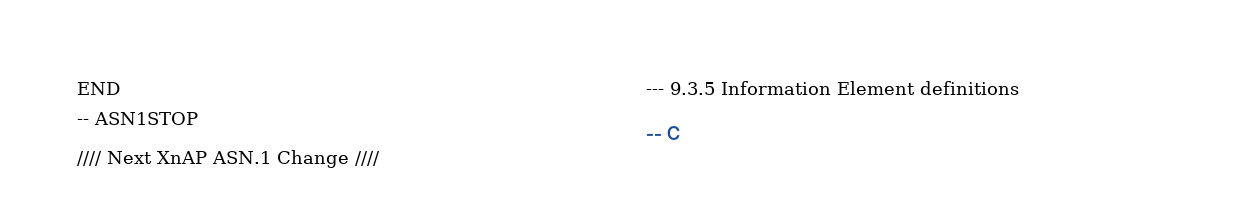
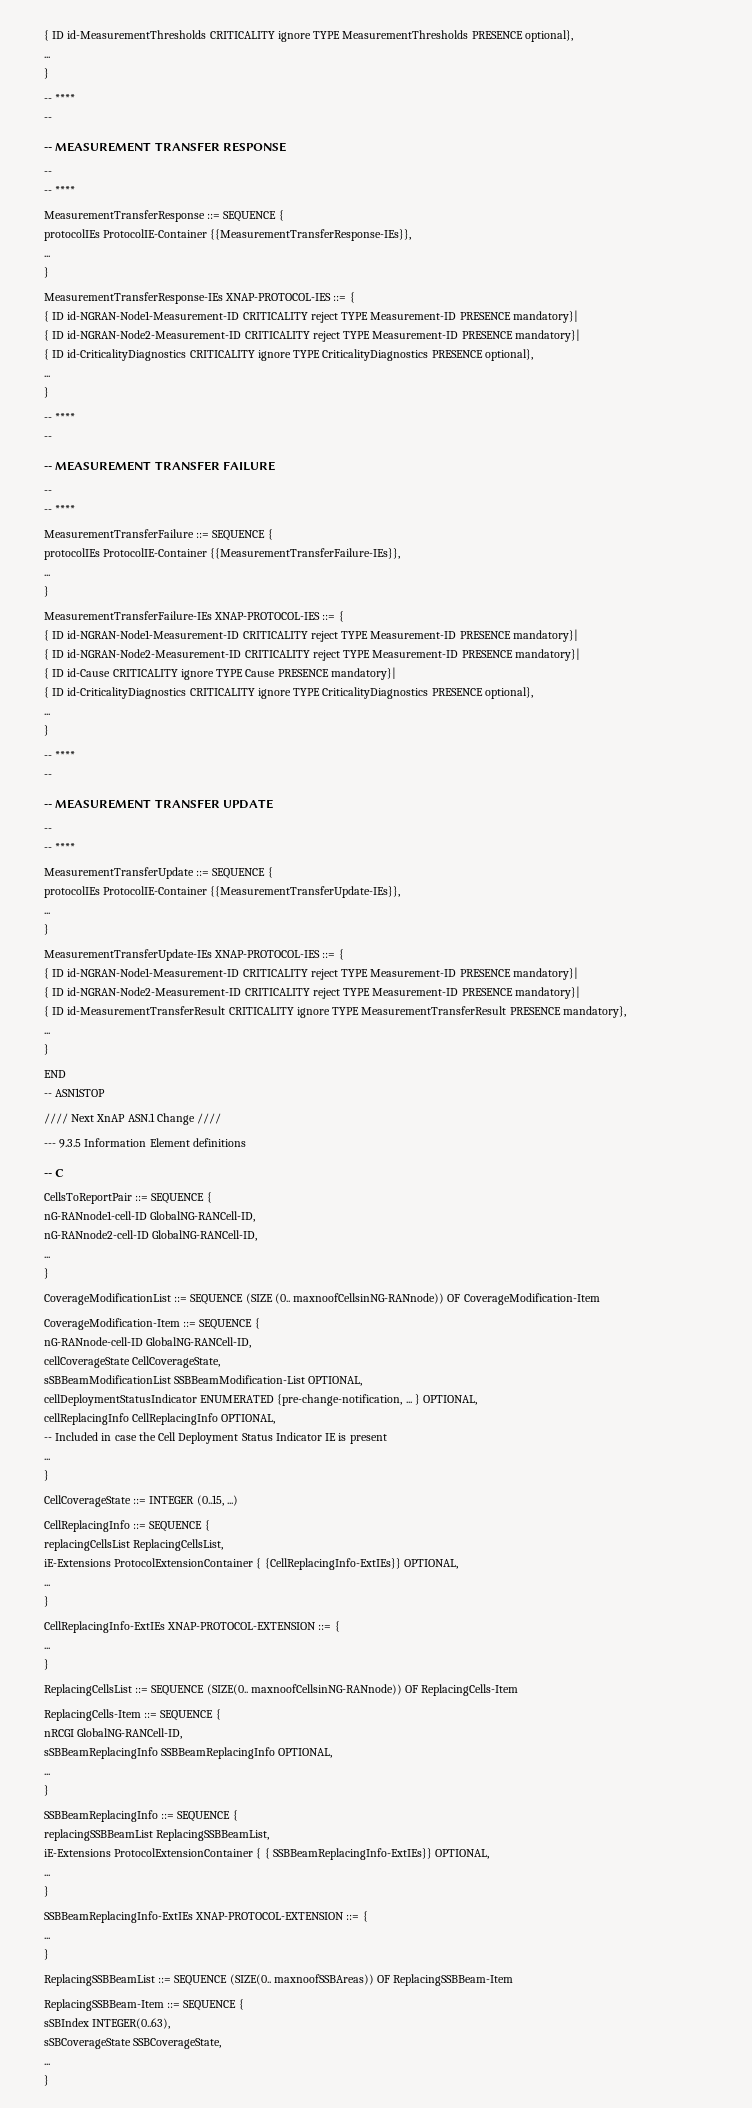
(77, 88) none -> [44,30,573,42] [44,56,50,58] [44,68,49,79] [44,94,76,102] [44,117,52,121] [44,142,287,152] [44,171,52,175] [44,186,76,194] [44,210,284,222] [44,229,412,241] [44,255,50,257] [44,267,49,278] [44,292,355,304] [44,310,578,323] [44,329,580,342] [44,349,533,361] [44,375,50,377] [44,387,49,398] [44,413,76,421] [44,436,52,440] [44,461,276,471] [44,490,52,494] [44,505,76,513] [44,529,273,541] [44,548,401,560] [44,574,50,576] [44,586,49,597] [44,611,344,622] [44,629,578,642] [44,648,580,661] [44,667,396,680] [44,687,533,699] [44,713,50,715] [44,725,49,736] [44,751,76,759] [44,774,52,778] [44,799,274,809] [44,828,52,832] [44,843,76,851] [44,867,273,879] [44,886,401,898] [44,912,50,914] [44,924,49,935] [44,949,344,961] [44,967,578,980] [44,986,580,999] [44,1006,626,1018] [44,1032,50,1034] [44,1044,49,1055] { ID id-MeasurementThresholds CRITICALITY ignore TYPE MeasurementThresholds PRESENCE optional}, // ... // } // -- **** // -- // -- MEASUREMENT TRANSFER RESPONSE // -- // -- **** // MeasurementTransferResponse ::= SEQUENCE { // protocolIEs ProtocolIE-Container {{MeasurementTransferResponse-IEs}}, // ... // } // MeasurementTransferResponse-IEs XNAP-PROTOCOL-IES ::= { // { ID id-NGRAN-Node1-Measurement-ID CRITICALITY reject TYPE Measurement-ID PRESENCE mandatory}| // { ID id-NGRAN-Node2-Measurement-ID CRITICALITY reject TYPE Measurement-ID PRESENCE mandatory}| // { ID id-CriticalityDiagnostics CRITICALITY ignore TYPE CriticalityDiagnostics PRESENCE optional}, // ... // } // -- **** // -- // -- MEASUREMENT TRANSFER FAILURE // -- // -- **** // MeasurementTransferFailure ::= SEQUENCE { // protocolIEs ProtocolIE-Container {{MeasurementTransferFailure-IEs}}, // ... // } // MeasurementTransferFailure-IEs XNAP-PROTOCOL-IES ::= { // { ID id-NGRAN-Node1-Measurement-ID CRITICALITY reject TYPE Measurement-ID PRESENCE mandatory}| // { ID id-NGRAN-Node2-Measurement-ID CRITICALITY reject TYPE Measurement-ID PRESENCE mandatory}| // { ID id-Cause CRITICALITY ignore TYPE Cause PRESENCE mandatory}| // { ID id-CriticalityDiagnostics CRITICALITY ignore TYPE CriticalityDiagnostics PRESENCE optional}, // ... // } // -- **** // -- // -- MEASUREMENT TRANSFER UPDATE // -- // -- **** // MeasurementTransferUpdate ::= SEQUENCE { // protocolIEs ProtocolIE-Container {{MeasurementTransferUpdate-IEs}}, // ... // } // MeasurementTransferUpdate-IEs XNAP-PROTOCOL-IES ::= { // { ID id-NGRAN-Node1-Measurement-ID CRITICALITY reject TYPE Measurement-ID PRESENCE mandatory}| // { ID id-NGRAN-Node2-Measurement-ID CRITICALITY reject TYPE Measurement-ID PRESENCE mandatory}| // { ID id-MeasurementTransferResult CRITICALITY ignore TYPE MeasurementTransferResult PRESENCE mandatory}, // ... // } //
(680, 133) none -> [44,1192,212,1204] [44,1211,256,1222] [44,1230,258,1241] [44,1256,50,1258] [44,1268,49,1279] [44,1293,600,1305] [44,1318,260,1330] [44,1337,252,1348] [44,1356,221,1368] [44,1375,363,1386] [44,1394,478,1406] [44,1413,276,1425] [44,1432,387,1444] [44,1458,50,1460] [44,1470,49,1481] [44,1495,238,1507] [44,1520,210,1532] [44,1539,224,1551] [44,1558,458,1570] [44,1584,50,1586] [44,1596,49,1607] [44,1621,340,1633] [44,1647,50,1649] [44,1659,49,1670] [44,1684,519,1696] [44,1709,221,1721] [44,1728,183,1739] [44,1747,333,1759] [44,1773,50,1775] [44,1785,49,1796] [44,1810,238,1822] [44,1829,270,1841] [44,1848,490,1860] [44,1874,50,1876] [44,1886,49,1897] [44,1911,368,1923] [44,1937,50,1939] [44,1949,49,1960] [44,1974,514,1986] [44,1999,244,2011] [44,2018,171,2029] [44,2038,222,2049] [44,2063,50,2065] [44,2075,49,2086] // CellsToReportPair ::= SEQUENCE { // nG-RANnode1-cell-ID GlobalNG-RANCell-ID, // nG-RANnode2-cell-ID GlobalNG-RANCell-ID, // ... // } // CoverageModificationList ::= SEQUENCE (SIZE (0.. maxnoofCellsinNG-RANnode)) OF CoverageModification-Item // CoverageModification-Item ::= SEQUENCE { // nG-RANnode-cell-ID GlobalNG-RANCell-ID, // cellCoverageState CellCoverageState, // sSBBeamModificationList SSBBeamModification-List OPTIONAL, // cellDeploymentStatusIndicator ENUMERATED {pre-change-notification, ... } OPTIONAL, // cellReplacingInfo CellReplacingInfo OPTIONAL, // -- Included in case the Cell Deployment Status Indicator IE is present // ... // } // CellCoverageState ::= INTEGER (0..15, ...) // CellReplacingInfo ::= SEQUENCE { // replacingCellsList ReplacingCellsList, // iE-Extensions ProtocolExtensionContainer { {CellReplacingInfo-ExtIEs}} OPTIONAL, // ... // } // CellReplacingInfo-ExtIEs XNAP-PROTOCOL-EXTENSION ::= { // ... // } // ReplacingCellsList ::= SEQUENCE (SIZE(0.. maxnoofCellsinNG-RANnode)) OF ReplacingCells-Item // ReplacingCells-Item ::= SEQUENCE { // nRCGI GlobalNG-RANCell-ID, // sSBBeamReplacingInfo SSBBeamReplacingInfo OPTIONAL, // ... // } // SSBBeamReplacingInfo ::= SEQUENCE { // replacingSSBBeamList ReplacingSSBBeamList, // iE-Extensions ProtocolExtensionContainer { { SSBBeamReplacingInfo-ExtIEs}} OPTIONAL, // ... // } // SSBBeamReplacingInfo-ExtIEs XNAP-PROTOCOL-EXTENSION ::= { // ... // } // ReplacingSSBBeamList ::= SEQUENCE (SIZE(0.. maxnoofSSBAreas)) OF ReplacingSSBBeam-Item // ReplacingSSBBeam-Item ::= SEQUENCE { // sSBIndex INTEGER(0..63), // sSBCoverageState SSBCoverageState, // ... // }

